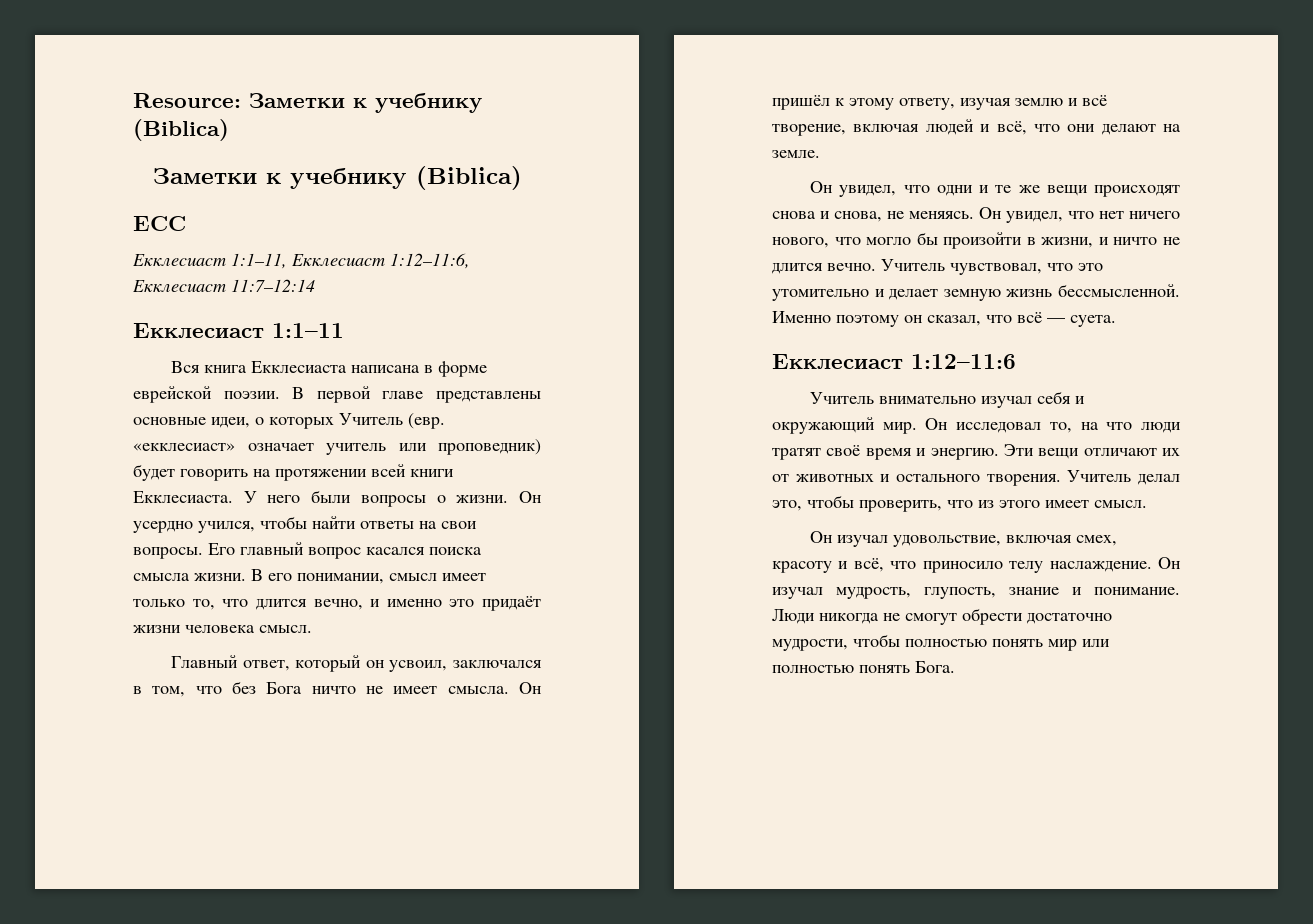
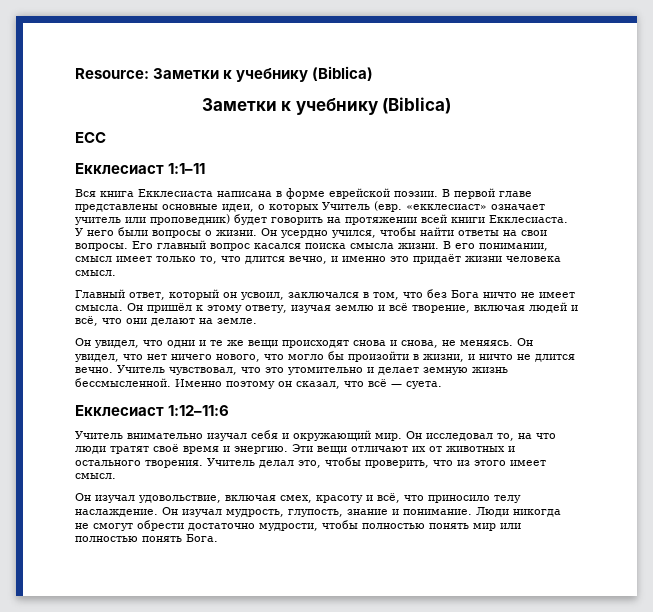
[133,253,470,269] [133,279,315,292] // Екклесиаст 1:1–11, Екклесиаст 1:12–11:6, Екклесиаст 11:7–12:14 -> (106, 137) none

